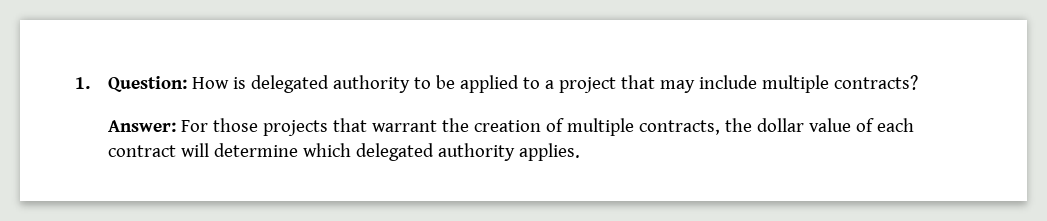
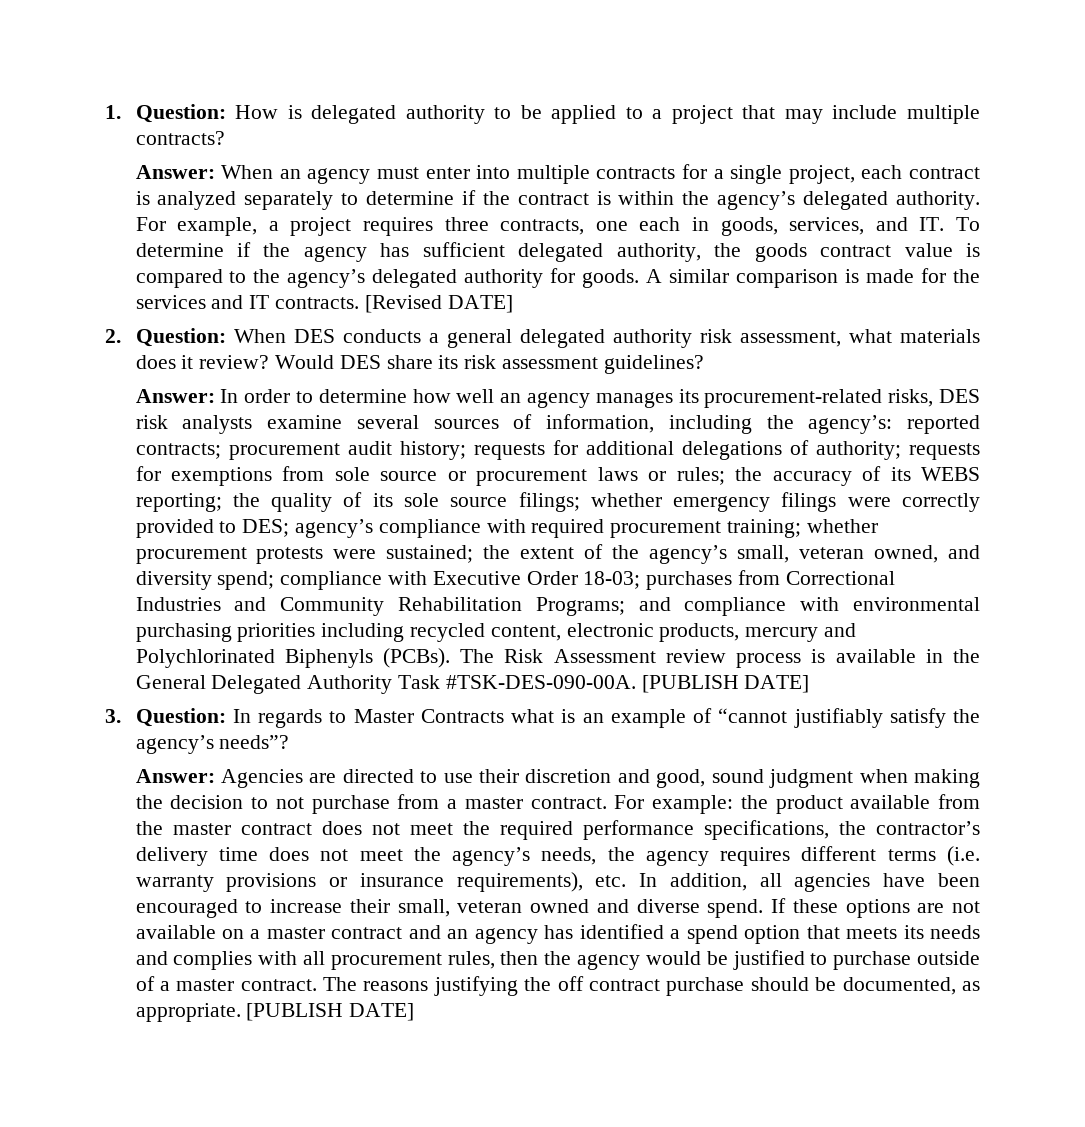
[181,118,915,136] [108,143,581,161] For those projects that warrant the creation of multiple contracts, the dollar value of each contract will determine which delegated authority applies. -> [221,164,981,184] [135,190,981,210] [135,217,981,236] [135,242,981,262] [135,268,980,288] [135,295,513,313] [105,328,980,348] [135,355,704,374] [135,389,980,408] [135,414,980,434] [135,440,980,460] [135,466,980,486] [135,492,980,512] [135,519,878,538] [135,544,981,564] [135,570,895,590] [135,597,980,616] [135,623,856,642] [135,648,981,668] [135,675,810,694] [105,708,981,728] [135,735,290,754] [135,769,980,788] [135,794,981,814] [135,820,980,840] [135,846,980,866] [135,872,980,892] [135,898,981,918] [135,924,981,944] [135,950,980,970] [135,976,980,996] [135,1003,415,1022] When an agency must enter into multiple contracts for a single project, each contract is analyzed separately to determine if the contract is within the agency’s delegated authority. For example, a project requires three contracts, one each in goods, services, and IT. To determine if the agency has sufficient delegated authority, the goods contract value is compared to the agency’s delegated authority for goods. A similar comparison is made for the services and IT contracts. [Revised DATE] // 2. Question: When DES conducts a general delegated authority risk assessment, what materials does it review? Would DES share its risk assessment guidelines? // Answer: In order to determine how well an agency manages its procurement-related risks, DES risk analysts examine several sources of information, including the agency’s: reported contracts; procurement audit history; requests for additional delegations of authority; requests for exemptions from sole source or procurement laws or rules; the accuracy of its WEBS reporting; the quality of its sole source filings; whether emergency filings were correctly provided to DES; agency’s compliance with required procurement training; whether procurement protests were sustained; the extent of the agency’s small, veteran owned, and diversity spend; compliance with Executive Order 18-03; purchases from Correctional Industries and Community Rehabilitation Programs; and compliance with environmental purchasing priorities including recycled content, electronic products, mercury and Polychlorinated Biphenyls (PCBs). The Risk Assessment review process is available in the General Delegated Authority Task #TSK-DES-090-00A. [PUBLISH DATE] // 3. Question: In regards to Master Contracts what is an example of “cannot justifiably satisfy the agency’s needs”? // Answer: Agencies are directed to use their discretion and good, sound judgment when making the decision to not purchase from a master contract. For example: the product available from the master contract does not meet the required performance specifications, the contractor’s delivery time does not meet the agency’s needs, the agency requires different terms (i.e. warranty provisions or insurance requirements), etc. In addition, all agencies have been encouraged to increase their small, veteran owned and diverse spend. If these options are not available on a master contract and an agency has identified a spend option that meets its needs and complies with all procurement rules, then the agency would be justified to purchase outside of a master contract. The reasons justifying the off contract purchase should be documented, as appropriate. [PUBLISH DATE]

